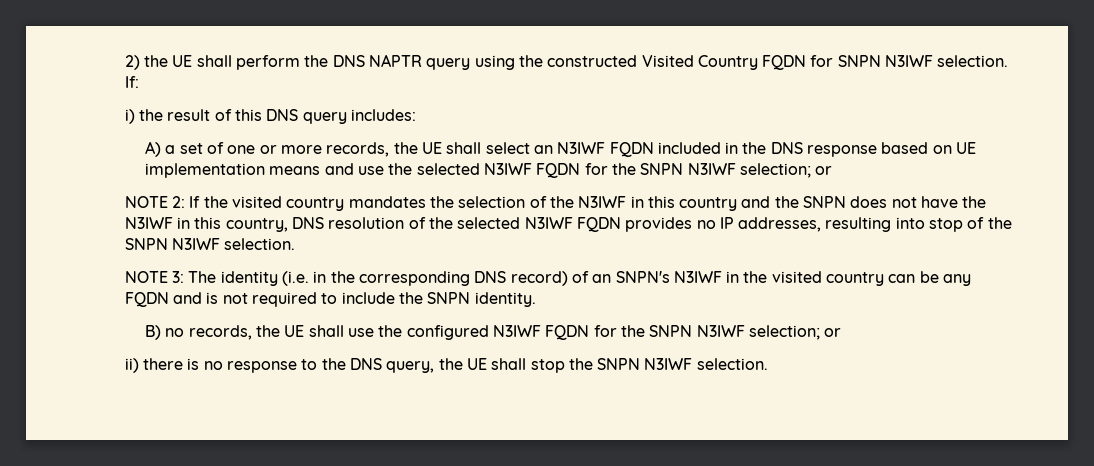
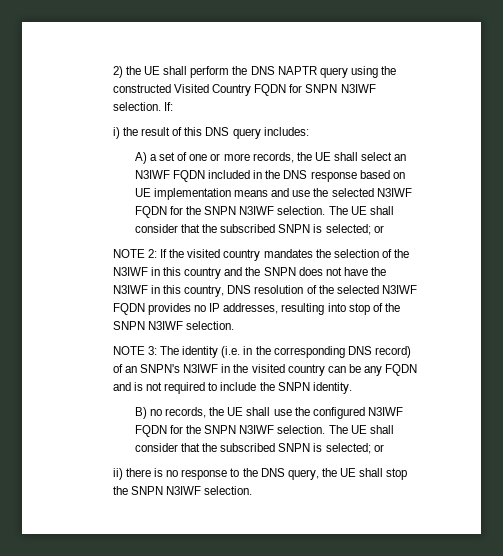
[739,163,811,178] selection; -> [277,206,394,215] [134,224,371,235] selection. The UE shall consider that the subscribed SNPN is selected;
[748,325,820,340] selection; -> [277,425,394,434] [134,443,371,454] selection. The UE shall consider that the subscribed SNPN is selected;

